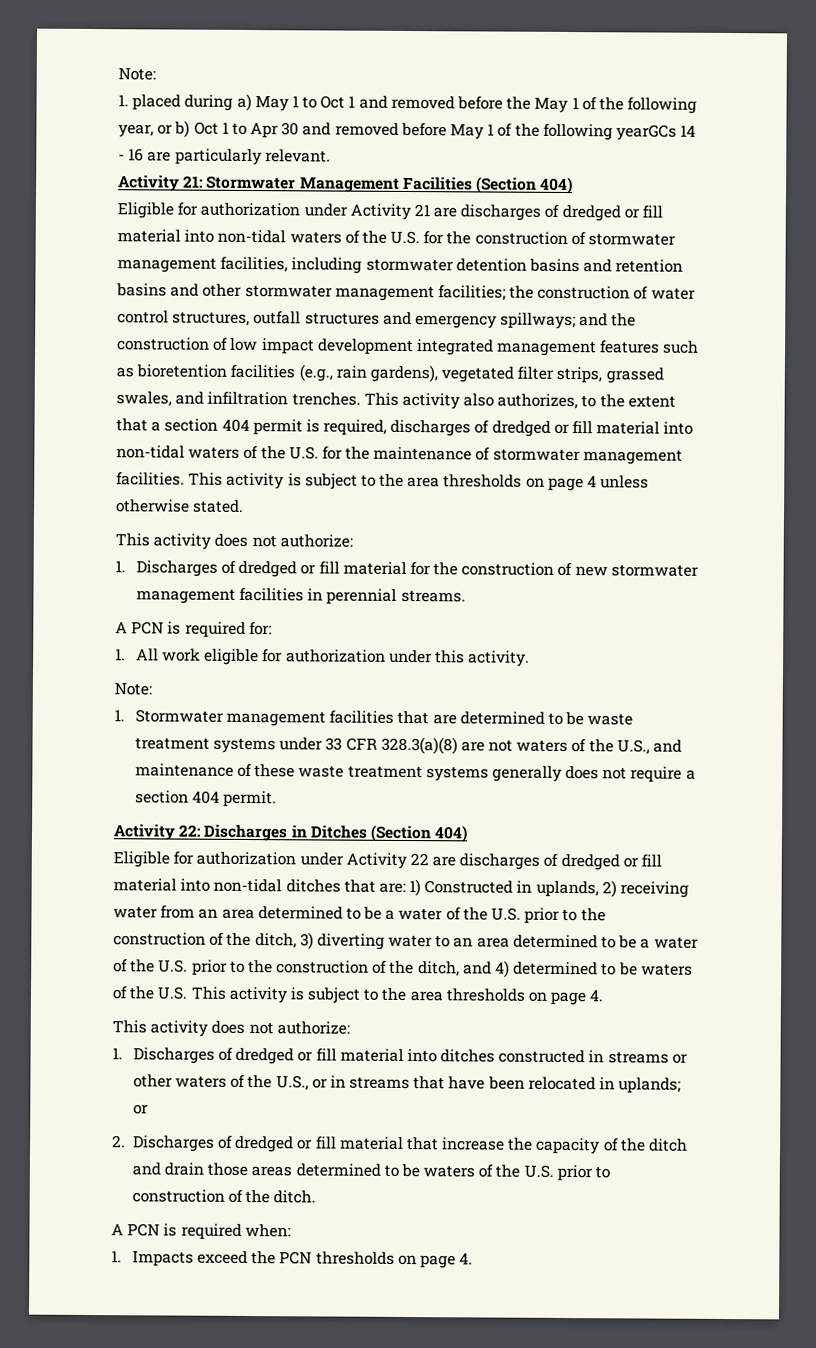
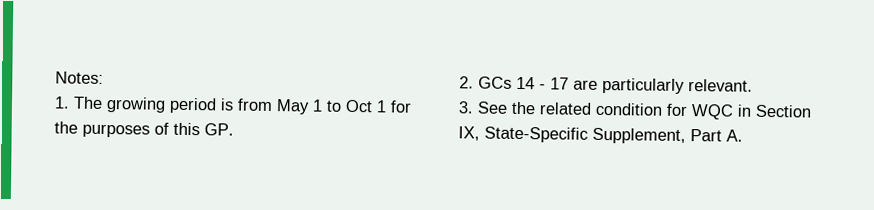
[118,67,156,81] [118,93,252,112] Note: // 1. placed during a) -> [55,71,104,84] [54,96,273,114] Notes: // 1. The growing period is from
[358,95,698,114] [118,120,677,141] and removed before the May 1 of the following year, or b) Oct 1 to Apr 30 and removed before May 1 of the following yearGCs -> [390,100,412,113] [54,121,234,138] [459,76,512,89] for the purposes of this GP. // 2. GCs
[128,148,145,162] 16 -> [550,77,569,90] 17
[118,175,574,195] [117,202,664,222] [117,229,677,246] [117,256,684,274] [116,283,696,302] [117,310,637,330] [117,337,700,357] [116,364,664,384] [116,391,676,410] [116,418,694,437] [116,445,683,465] [116,472,650,492] [116,499,245,513] [115,533,353,550] [115,560,699,578] [135,587,466,605] [115,621,272,638] [115,648,531,667] [114,682,152,696] [114,709,634,727] [134,736,683,755] [134,763,696,783] [134,790,278,808] [113,824,469,843] [113,851,663,871] [113,878,690,898] [113,905,606,924] [113,932,699,950] [113,959,693,978] [112,986,605,1006] [112,1020,350,1037] [112,1047,688,1065] [132,1074,682,1094] [132,1104,149,1115] [112,1135,689,1155] [131,1162,611,1182] [131,1189,317,1204] [111,1223,291,1240] [111,1250,474,1269] Activity 21: Stormwater Management Facilities (Section 404) // Eligible for authorization under Activity 21 are discharges of dredged or fill material into non-tidal waters of the U.S. for the construction of stormwater management facilities, including stormwater detention basins and retention basins and other stormwater management facilities; the construction of water control structures, outfall structures and emergency spillways; and the construction of low impact development integrated management features such as bioretention facilities (e.g., rain gardens), vegetated filter strips, grassed swales, and infiltration trenches. This activity also authorizes, to the extent that a section 404 permit is required, discharges of dredged or fill material into non-tidal waters of the U.S. for the maintenance of stormwater management facilities. This activity is subject to the area thresholds on page 4 unless otherwise stated. // This activity does not authorize: // 1. Discharges of dredged or fill material for the construction of new stormwater management facilities in perennial streams. // A PCN is required for: // 1. All work eligible for authorization under this activity. // Note: // 1. Stormwater management facilities that are determined to be waste treatment systems under 33 CFR 328.3(a)(8) are not waters of the U.S., and maintenance of these waste treatment systems generally does not require a section 404 permit. // Activity 22: Discharges in Ditches (Section 404) // Eligible for authorization under Activity 22 are discharges of dredged or fill material into non-tidal ditches that are: 1) Constructed in uplands, 2) receiving water from an area determined to be a water of the U.S. prior to the construction of the ditch, 3) diverting water to an area determined to be a water of the U.S. prior to the construction of the ditch, and 4) determined to be waters of the U.S. This activity is subject to the area thresholds on page 4. // This activity does not authorize: // 1. Discharges of dredged or fill material into ditches constructed in streams or other waters of the U.S., or in streams that have been relocated in uplands; or // 2. Discharges of dredged or fill material that increase the capacity of the ditch and drain those areas determined to be waters of the U.S. prior to construction of the ditch. // A PCN is required when: // 1. Impacts exceed the PCN thresholds on page 4. -> [458,101,812,120] [458,126,743,144] 3. See the related condition for WQC in Section IX, State-Specific Supplement, Part A.

